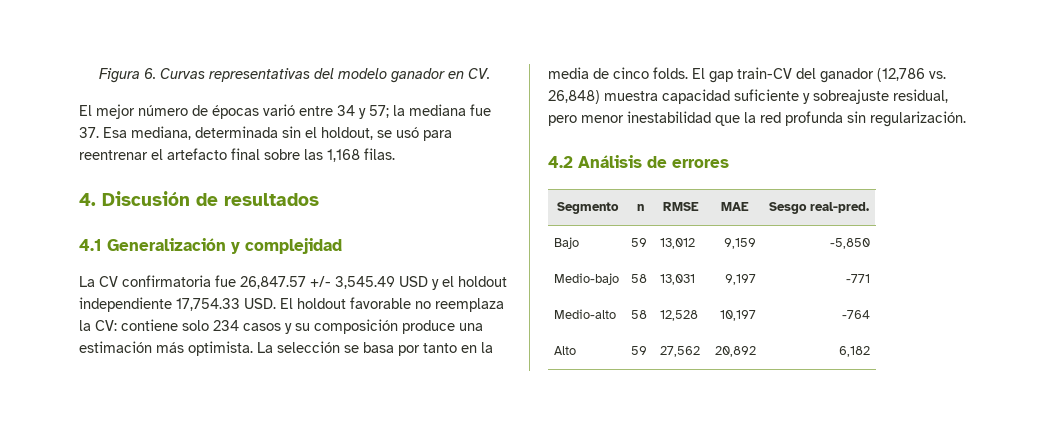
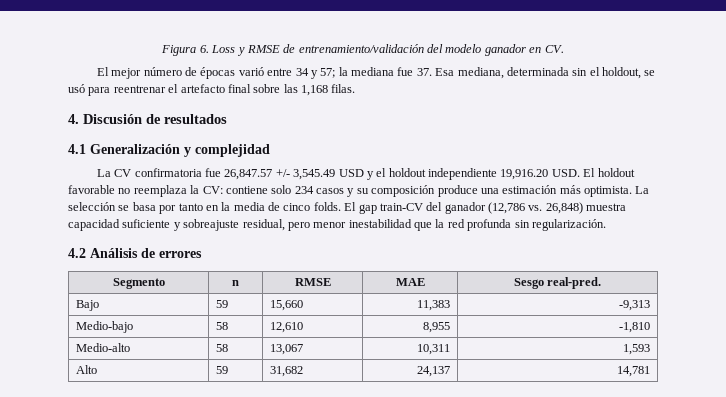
[159,68,310,82] Curvas representativas -> [211,44,424,56] Loss y RMSE de entrenamiento/validación
[176,298,240,311] 17,754.33 -> [500,169,549,180] 19,916.20
[659,238,695,249] [724,238,757,249] [830,238,871,249] 13,012 | 9,159 | -5,850 -> [269,300,303,311] [417,300,451,311] [619,300,651,311] 15,660 | 11,383 | -9,313
[659,274,695,285] [725,274,757,285] [846,274,871,283] 13,031 | 9,197 | -771 -> [269,322,303,333] [423,322,451,333] [619,322,651,333] 12,610 | 8,955 | -1,810
[659,310,698,321] [720,310,757,321] [842,310,871,319] 12,528 | 10,197 | -764 -> [269,344,303,355] [417,344,451,355] [623,344,651,355] 13,067 | 10,311 | 1,593
[659,346,700,357] [715,346,757,357] [839,346,871,357] 27,562 | 20,892 | 6,182 -> [269,366,303,377] [417,366,451,377] [617,366,651,377] 31,682 | 24,137 | 14,781

